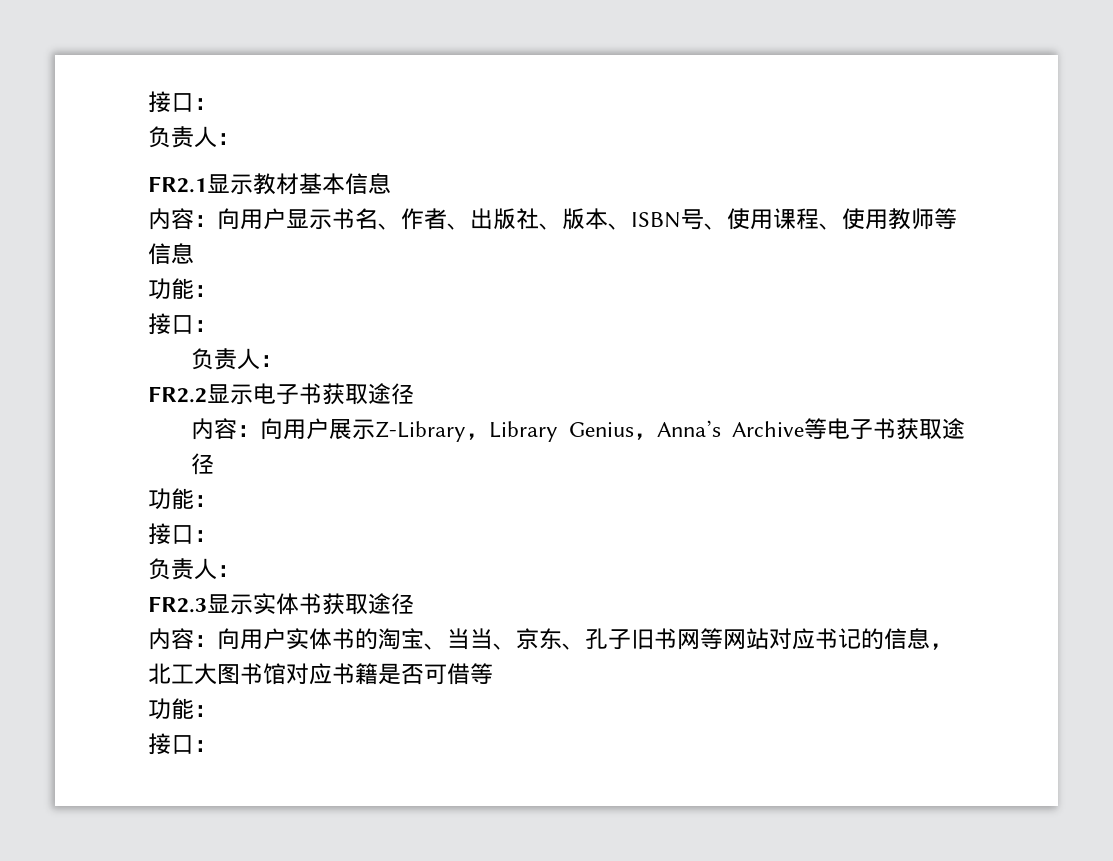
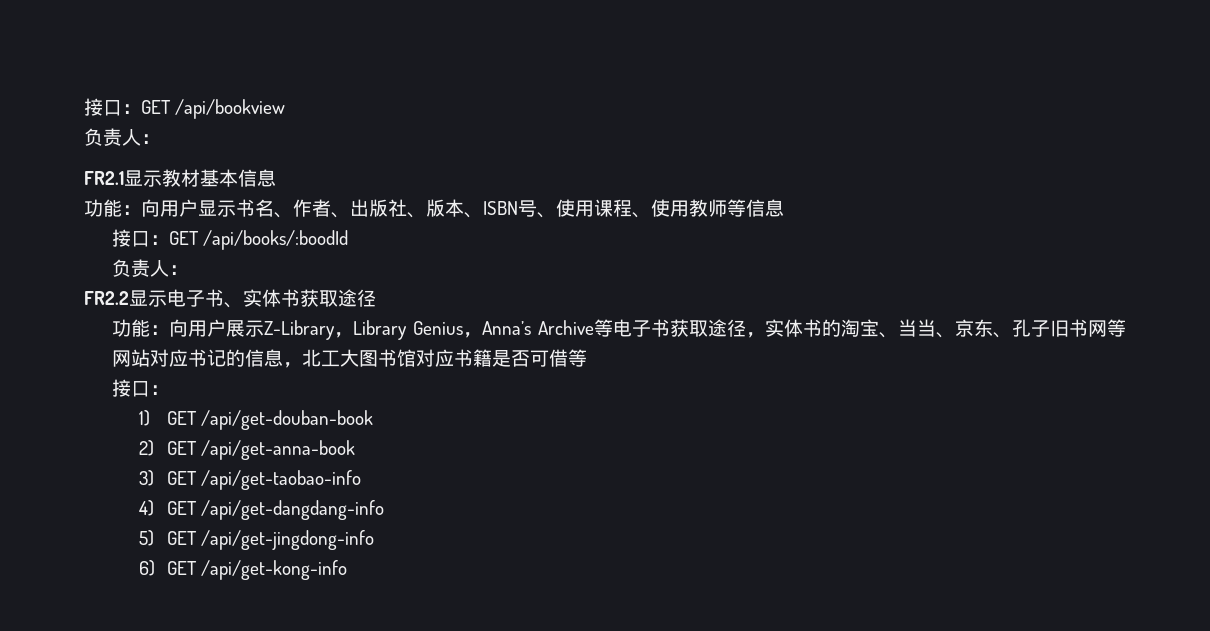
[148,91,217,113] 接口： -> [84,98,286,119] 接口：GET /api/bookview
[148,208,194,230] 内容 -> [84,199,122,217] 功能
[148,278,217,300] [148,313,217,335] // 功能： // 接口： -> [111,229,348,250] // 接口：GET /api/books/:boodId
[322,383,414,405] [191,418,238,440] 获取途径 // 内容 -> [224,289,376,308] [111,319,150,337] 、实体书获取途径 // 功能
[148,488,217,510] [148,523,217,545] [148,558,240,580] [148,593,414,615] [148,628,286,650] // 功能： // 接口： // 负责人： // FR2.3显示实体书获取途径 // 内容：向用户 -> [746,332,765,338] ，
[148,698,217,720] [148,733,217,755] // 功能： // 接口： -> [111,379,169,397] [139,410,373,430] [139,440,355,460] [139,470,361,490] [139,500,384,520] [139,530,374,550] [139,560,347,580] // 接口： // 1) GET /api/get-douban-book // 2) GET /api/get-anna-book // 3) GET /api/get-taobao-info // 4) GET /api/get-dangdang-info // 5) GET /api/get-jingdong-info // 6) GET /api/get-kong-info

